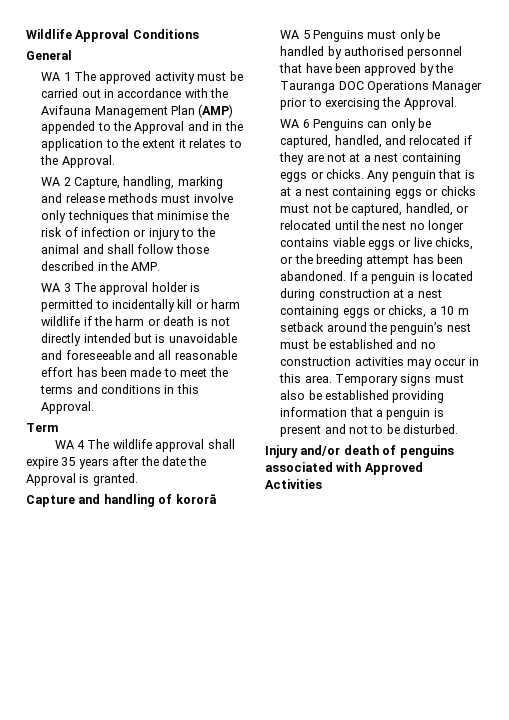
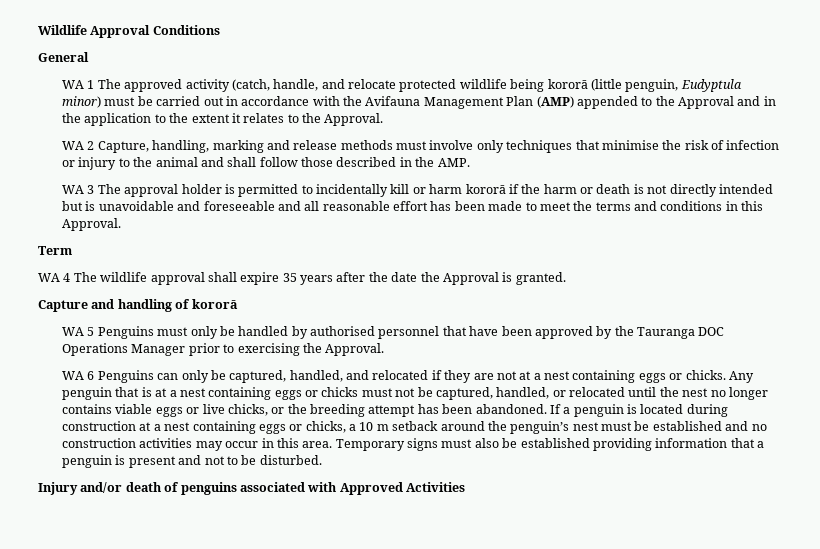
(195, 78) none -> [231,79,742,92] [62,96,102,108] (catch, handle, and relocate protected wildlife being kororā (little penguin, Eudyptula minor)
[41,316,81,326] wildlife -> [465,184,506,194] kororā

